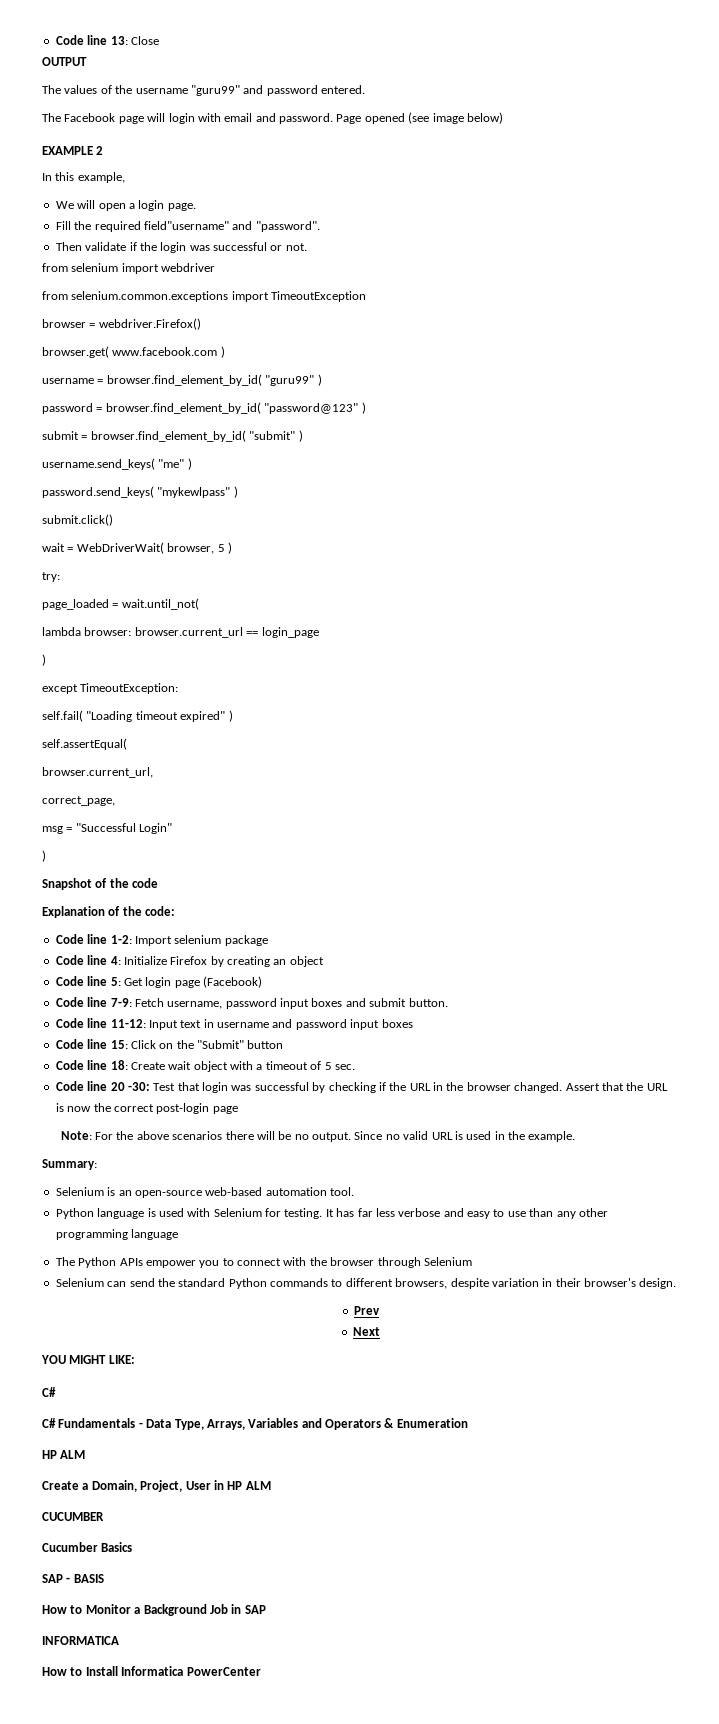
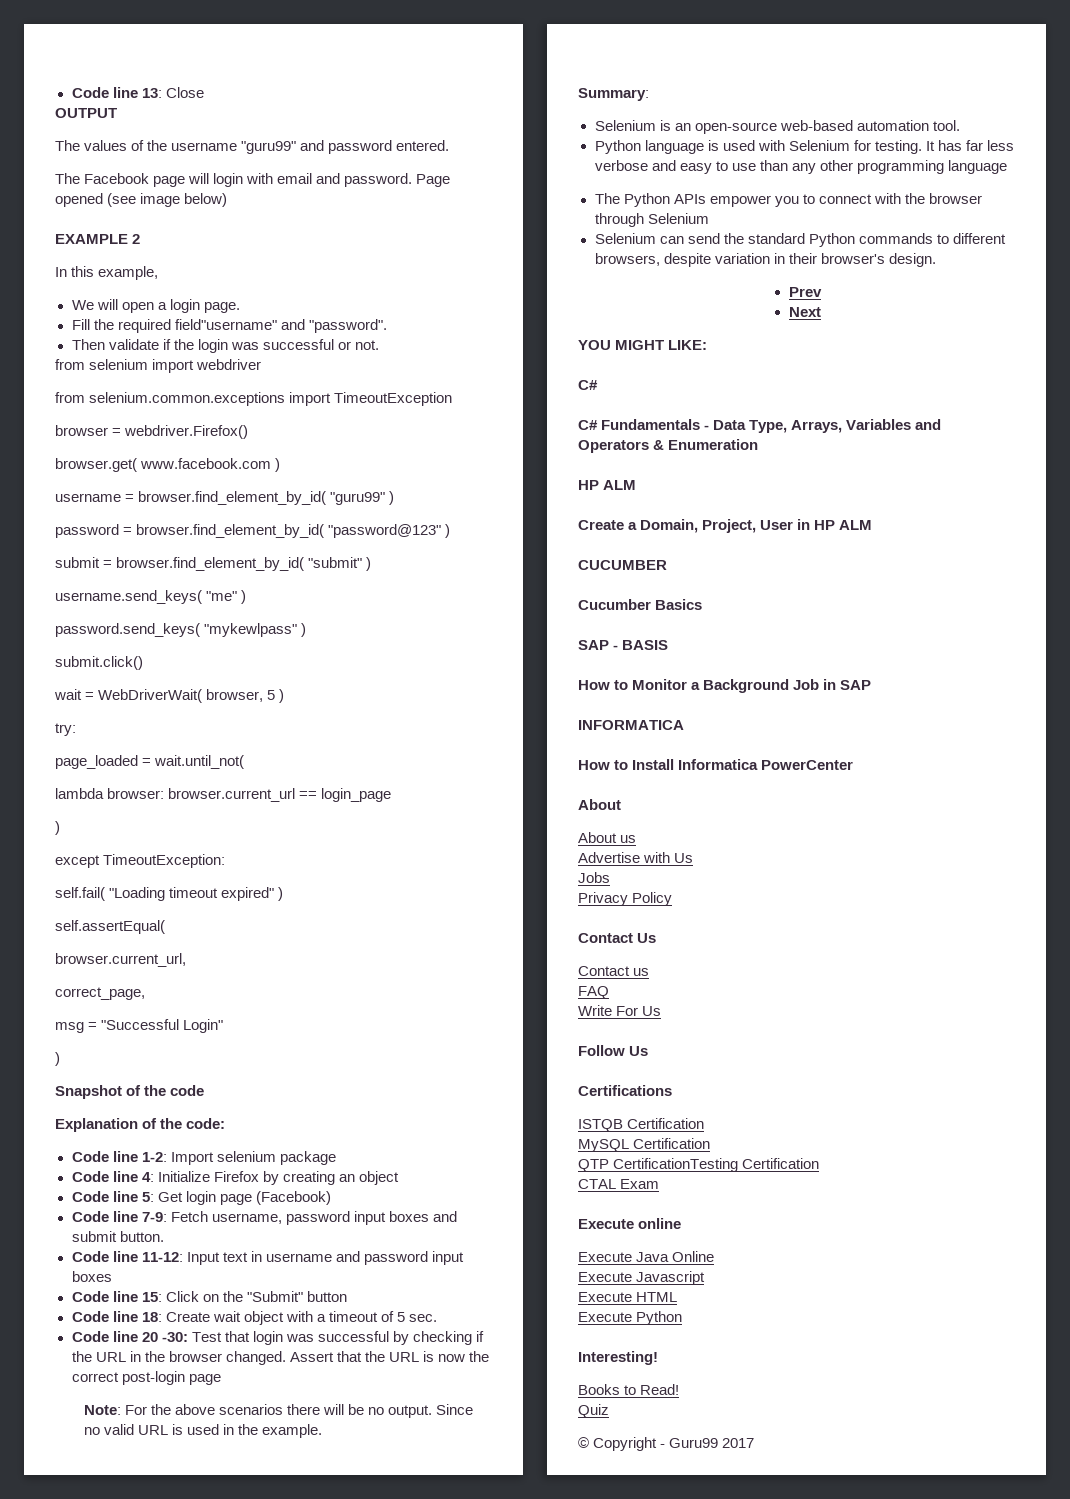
(261, 1671) none -> [578,799,621,810] [578,832,637,843] [578,852,694,863] [578,872,610,883] [578,892,673,906] [578,933,657,943] [578,966,650,976] [578,986,609,999] [578,1005,662,1016] [578,1045,649,1056] [578,1085,672,1096] [578,1118,705,1132] [578,1138,711,1152] [578,1158,820,1172] [578,1179,660,1189] [578,1218,682,1229] [578,1251,715,1262] [578,1271,706,1285] [578,1292,678,1302] [578,1311,683,1325] [578,1351,658,1365] [578,1384,680,1395] [578,1404,609,1418] [578,1437,755,1451] // About // About us // Advertise with Us // Jobs // Privacy Policy // Contact Us // Contact us // FAQ // Write For Us // Follow Us // Certifications // ISTQB Certification // MySQL Certification // QTP CertificationTesting Certification // CTAL Exam // Execute online // Execute Java Online // Execute Javascript // Execute HTML // Execute Python // Interesting! // Books to Read! // Quiz // © Copyright - Guru99 2017

